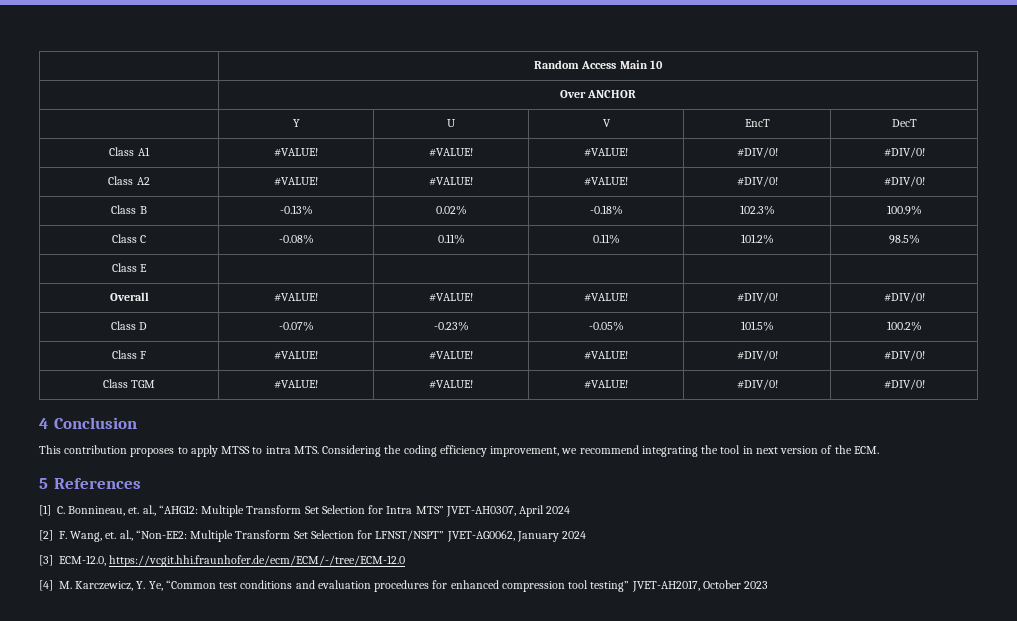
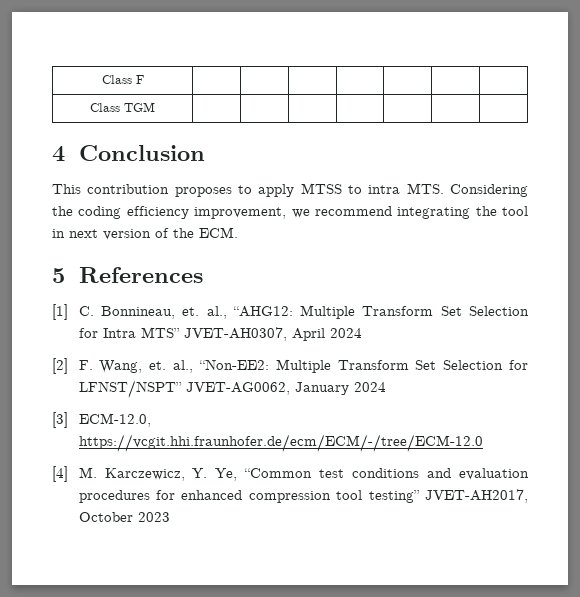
[534,60,663,69] [559,90,637,98] [292,119,300,127] [447,119,456,127] [602,119,611,127] [744,119,770,127] [891,119,917,127] [109,147,150,156] [274,148,318,157] [429,148,473,157] [584,148,629,157] [736,147,778,158] [883,147,925,158] [108,176,150,185] [274,177,318,186] [429,177,473,186] [584,177,629,186] [736,176,778,187] [883,176,925,187] [111,205,147,214] [279,205,313,215] [435,205,467,215] [589,205,623,215] [739,205,775,215] [886,205,922,215] [111,234,147,243] [278,234,314,244] [437,234,465,244] [592,234,620,244] [740,234,774,244] [888,234,920,244] [111,263,148,272] [109,292,149,301] [274,293,318,302] [429,293,473,302] [584,293,629,302] [736,292,778,303] [883,292,925,303] [110,321,148,330] [278,321,314,331] [433,321,469,331] [588,321,624,331] [740,321,774,331] [886,321,922,331] [111,350,147,359] [274,351,318,360] [429,351,473,360] [584,351,629,360] [736,350,778,361] [883,350,925,361] [102,379,156,388] [274,380,318,389] [429,380,473,389] [584,380,629,389] [736,379,778,390] [883,379,925,390] | Random Access Main 10 // | Over ANCHOR // | Y | U | V | EncT | DecT // Class A1 | #VALUE! | #VALUE! | #VALUE! | #DIV/0! | #DIV/0! // Class A2 | #VALUE! | #VALUE! | #VALUE! | #DIV/0! | #DIV/0! // Class B | -0.13% | 0.02% | -0.18% | 102.3% | 100.9% // Class C | -0.08% | 0.11% | 0.11% | 101.2% | 98.5% // Class E | | | | | // Overall | #VALUE! | #VALUE! | #VALUE! | #DIV/0! | #DIV/0! // Class D | -0.07% | -0.23% | -0.05% | 101.5% | 100.2% // Class F | #VALUE! | #VALUE! | #VALUE! | #DIV/0! | #DIV/0! // Class TGM | #VALUE! | #VALUE! | #VALUE! | #DIV/0! | #DIV/0! -> [101,75,144,84] [90,102,155,112] Class F | | | | | | | // Class TGM | | | | | | |

